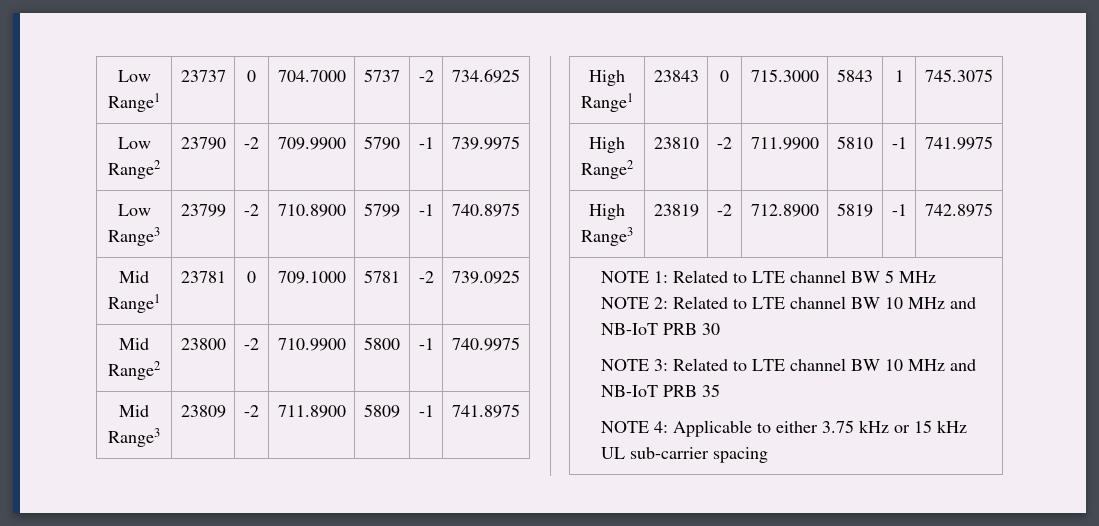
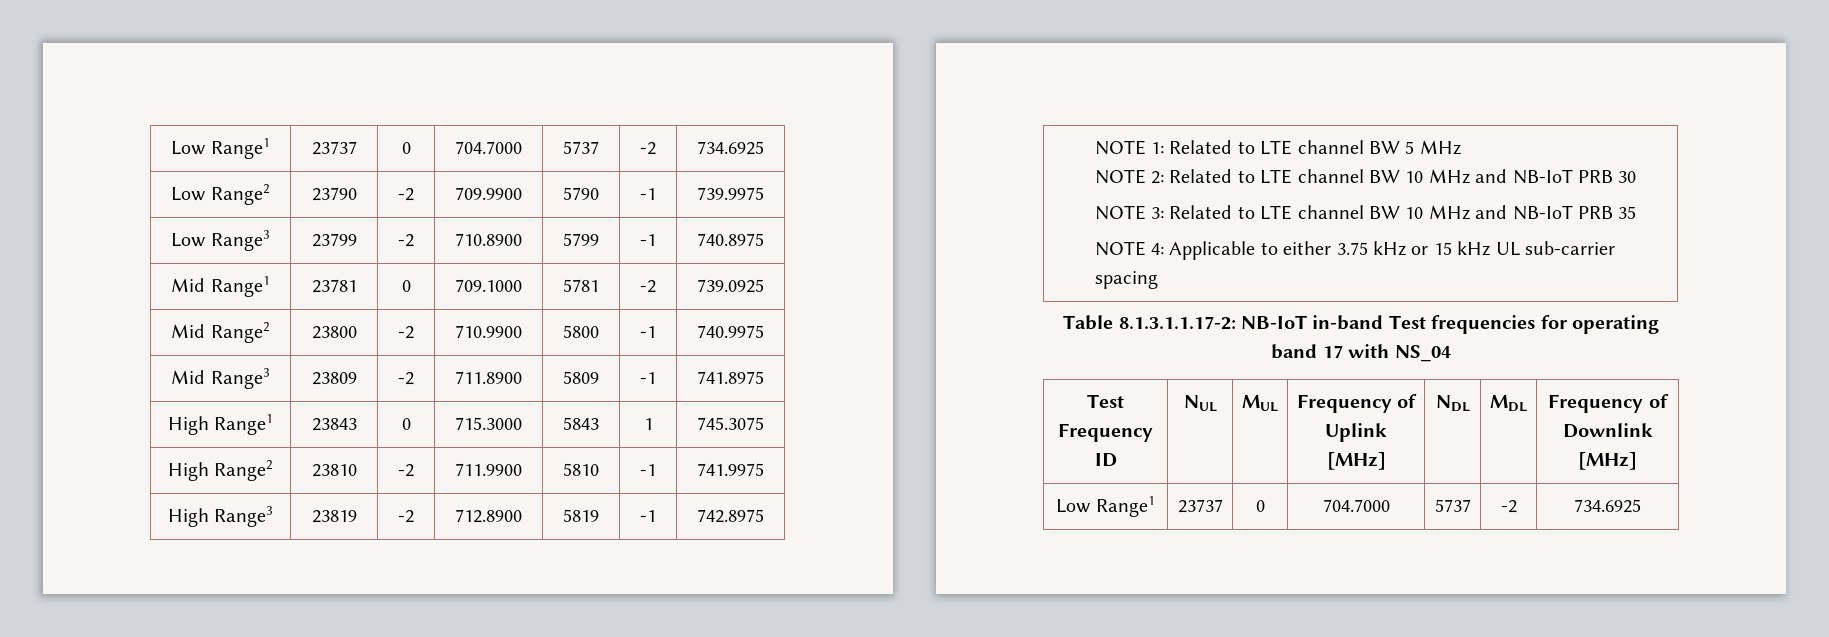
(769, 455) none -> [1063,315,1659,334] [1271,344,1451,362] [1087,394,1124,408] [1058,423,1153,442] [1094,453,1117,467] [1183,395,1217,412] [1242,395,1278,412] [1296,394,1418,413] [1325,423,1387,442] [1326,452,1386,470] [1435,395,1470,412] [1490,395,1527,412] [1548,394,1669,413] [1562,423,1653,438] [1578,452,1637,470] [1056,496,1155,517] [1177,499,1223,513] [1255,500,1265,512] [1322,499,1390,512] [1434,499,1471,512] [1500,500,1517,513] [1574,499,1641,513] // Table 8.1.3.1.1.17-2: NB-IoT in-band Test frequencies for operating band 17 with NS_04 // Test Frequency ID | NUL | MUL | Frequency of Uplink [MHz] | NDL | MDL | Frequency of Downlink [MHz] // Low Range1 | 23737 | 0 | 704.7000 | 5737 | -2 | 734.6925

